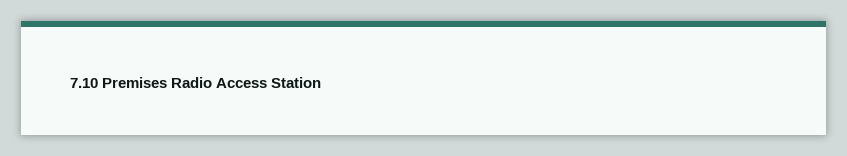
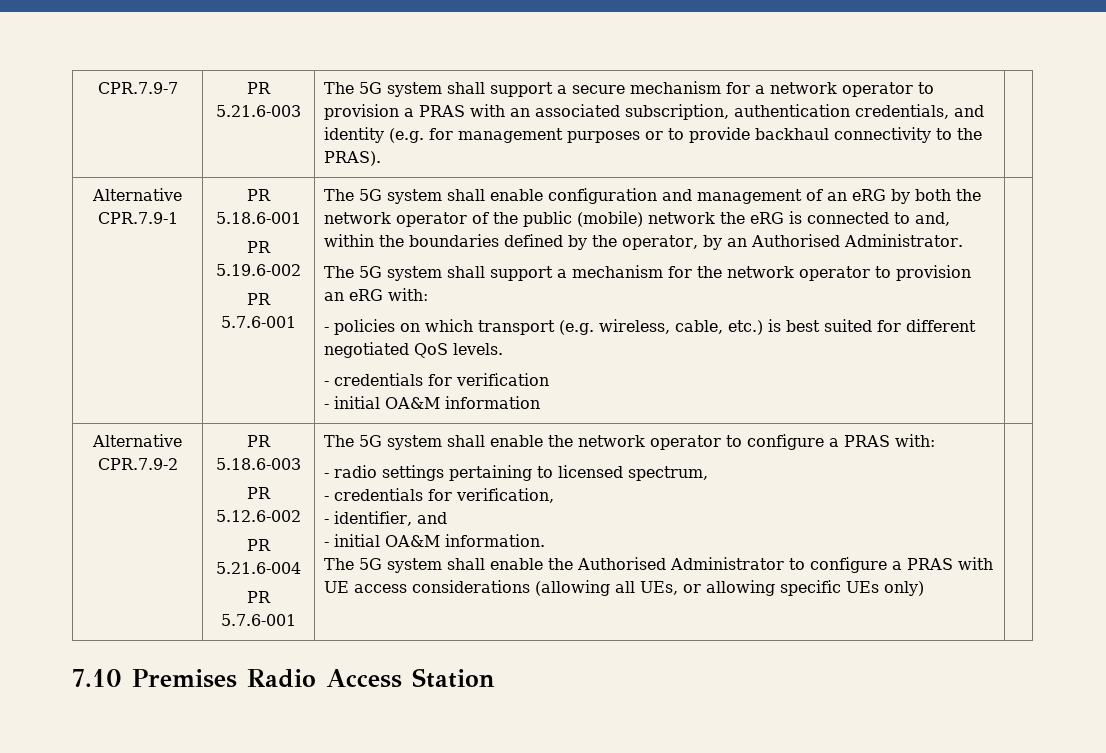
(70, 83) none -> [97,82,178,94] [247,82,271,94] [216,105,301,117] [323,81,934,97] [323,104,984,120] [323,127,982,143] [323,151,381,166] [92,188,182,201] [97,212,178,224] [247,189,271,201] [216,212,301,224] [247,241,271,253] [216,264,301,276] [247,293,271,305] [221,316,296,328] [323,188,981,204] [323,211,950,227] [323,234,963,250] [323,265,971,281] [323,288,428,301] [323,319,976,335] [323,342,503,358] [323,373,549,386] [323,396,540,409] [92,434,182,447] [97,458,178,470] [247,435,271,447] [216,458,301,470] [247,487,271,499] [216,510,301,522] [247,539,271,551] [216,562,301,574] [247,591,271,603] [221,614,296,626] [323,434,935,450] [323,465,708,481] [323,488,554,503] [323,511,447,526] [323,534,545,547] [323,557,993,573] [323,580,924,596] CPR.7.9-7 | PR 5.21.6-003 | The 5G system shall support a secure mechanism for a network operator to provision a PRAS with an associated subscription, authentication credentials, and identity (e.g. for management purposes or to provide backhaul connectivity to the PRAS). | // Alternative CPR.7.9-1 | PR 5.18.6-001 // PR 5.19.6-002 // PR 5.7.6-001 | The 5G system shall enable configuration and management of an eRG by both the network operator of the public (mobile) network the eRG is connected to and, within the boundaries defined by the operator, by an Authorised Administrator. // The 5G system shall support a mechanism for the network operator to provision an eRG with: // - policies on which transport (e.g. wireless, cable, etc.) is best suited for different negotiated QoS levels. // - credentials for verification // - initial OA&M information | // Alternative CPR.7.9-2 | PR 5.18.6-003 // PR 5.12.6-002 // PR 5.21.6-004 // PR 5.7.6-001 | The 5G system shall enable the network operator to configure a PRAS with: // - radio settings pertaining to licensed spectrum, // - credentials for verification, // - identifier, and // - initial OA&M information. // The 5G system shall enable the Authorised Administrator to configure a PRAS with UE access considerations (allowing all UEs, or allowing specific UEs only) | //

